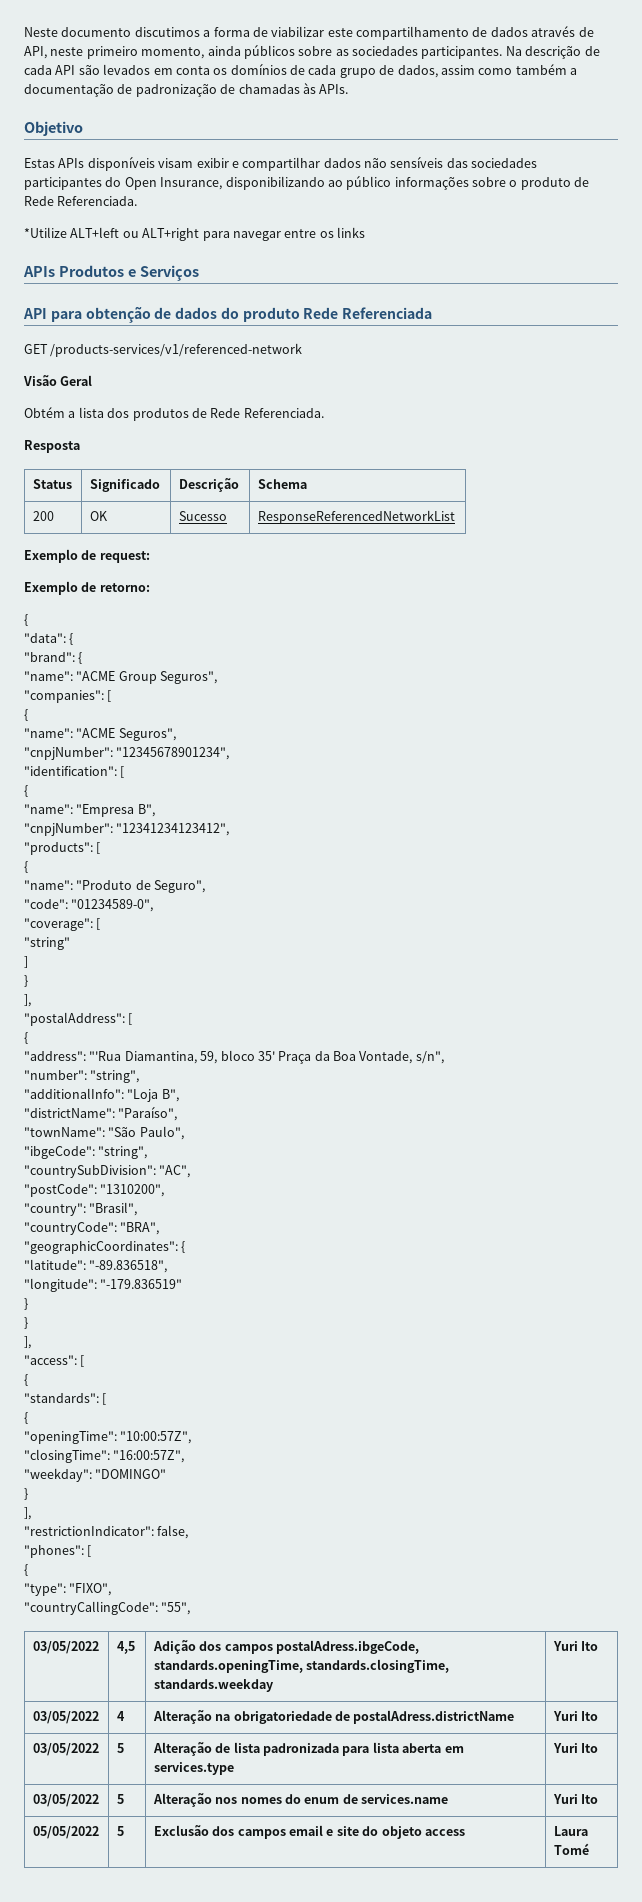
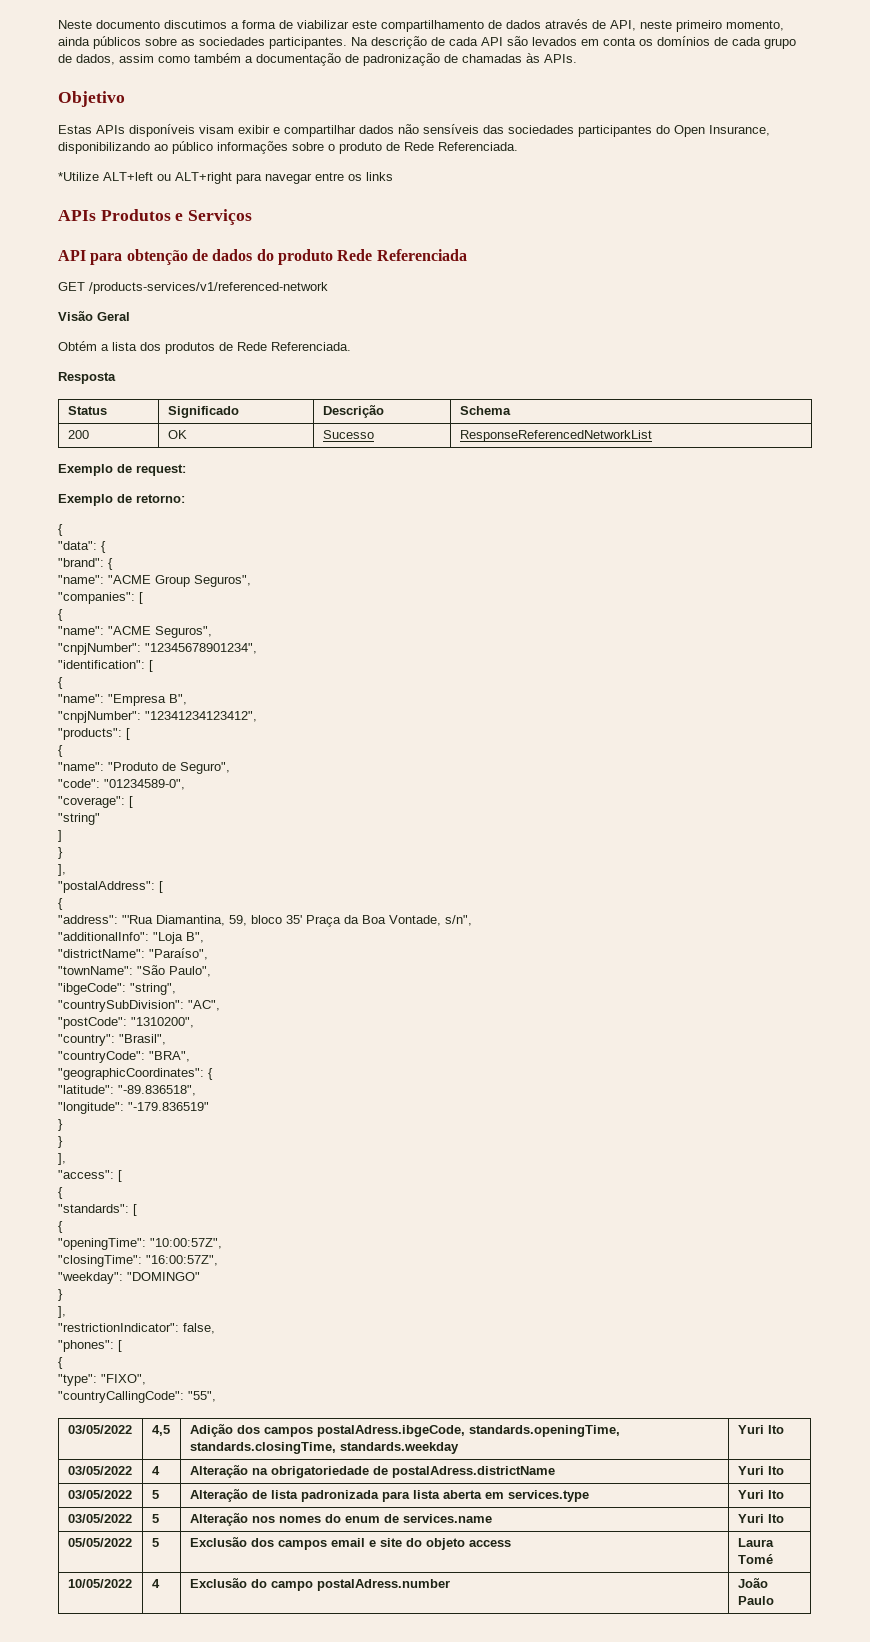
[24,1070,140,1083] // "number": "string", -> (472, 920) none
(589, 1849) none -> [67,1579,132,1588] [151,1579,160,1588] [189,1578,450,1591] [737,1578,768,1588] [737,1596,774,1605] // 10/05/2022 | 4 | Exclusão do campo postalAdress.number | João Paulo

